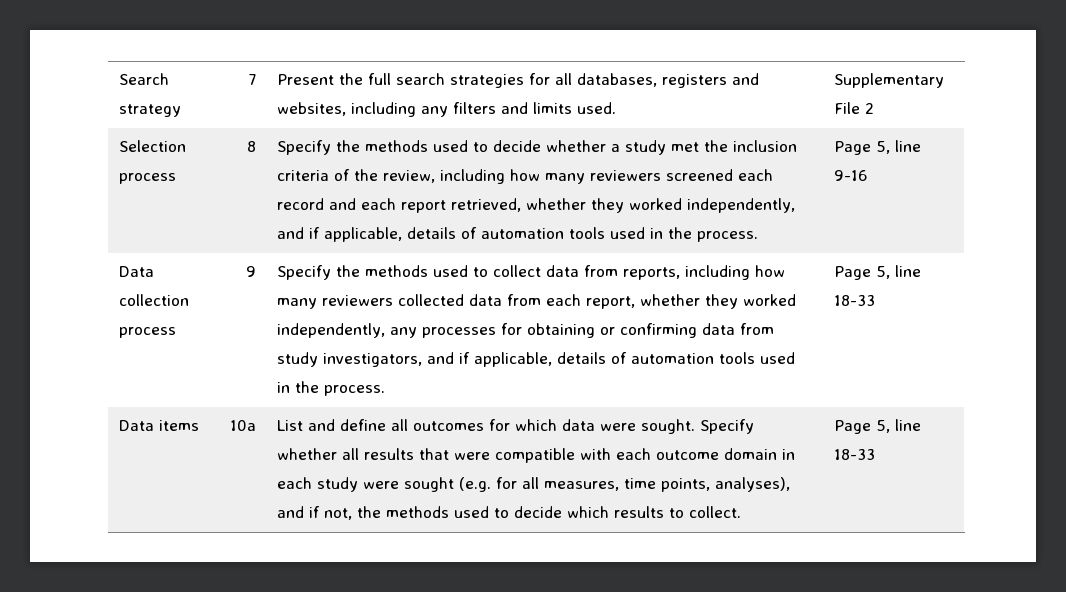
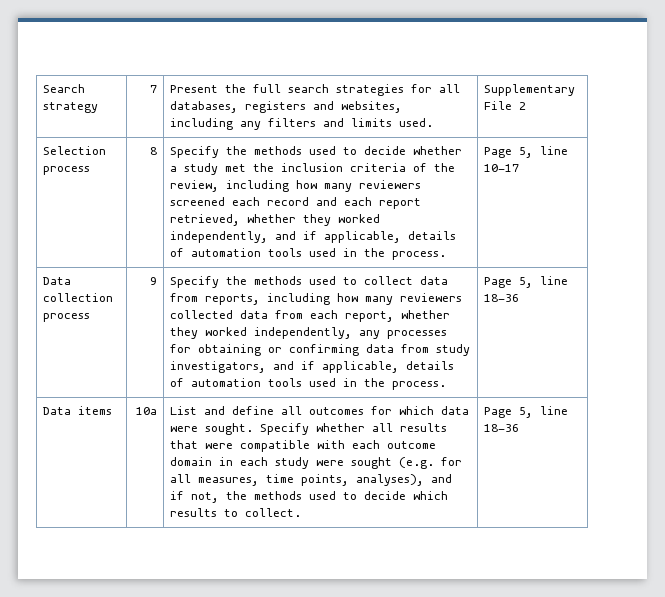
[834,170,868,181] 9-16 -> [484,164,520,172] 10-17
[834,295,876,306] 18-33 -> [484,294,520,302] 18-36
[834,449,876,460] 18-33 -> [484,424,520,432] 18-36

